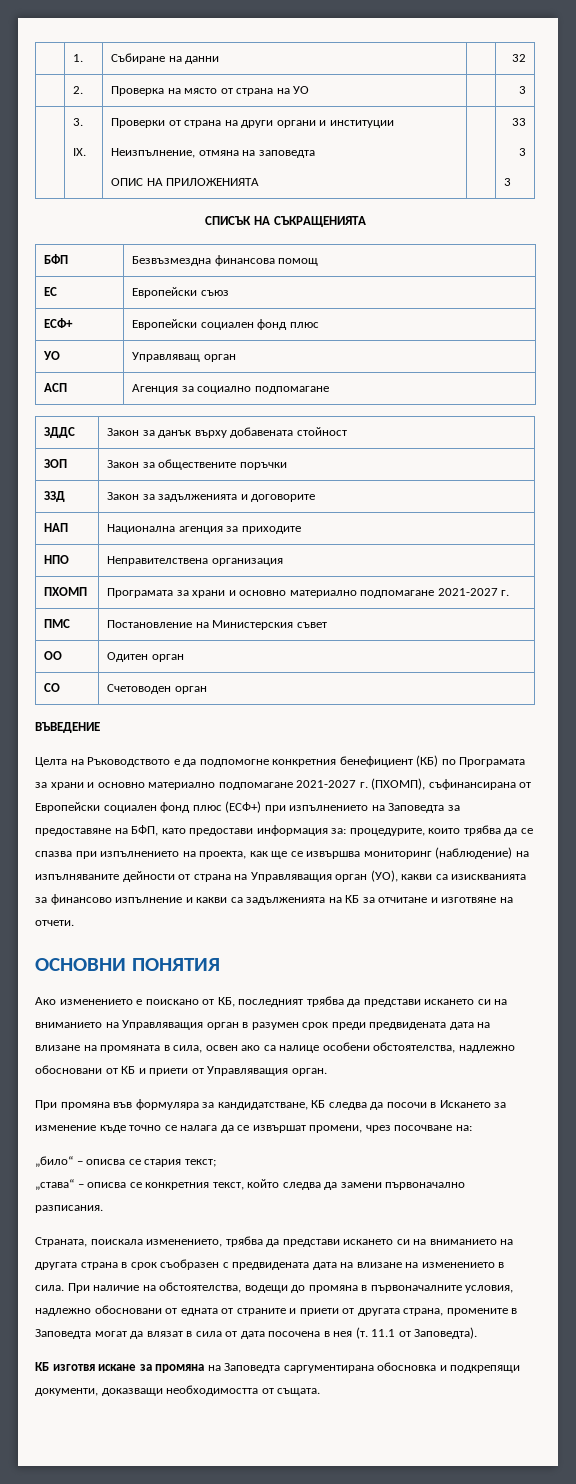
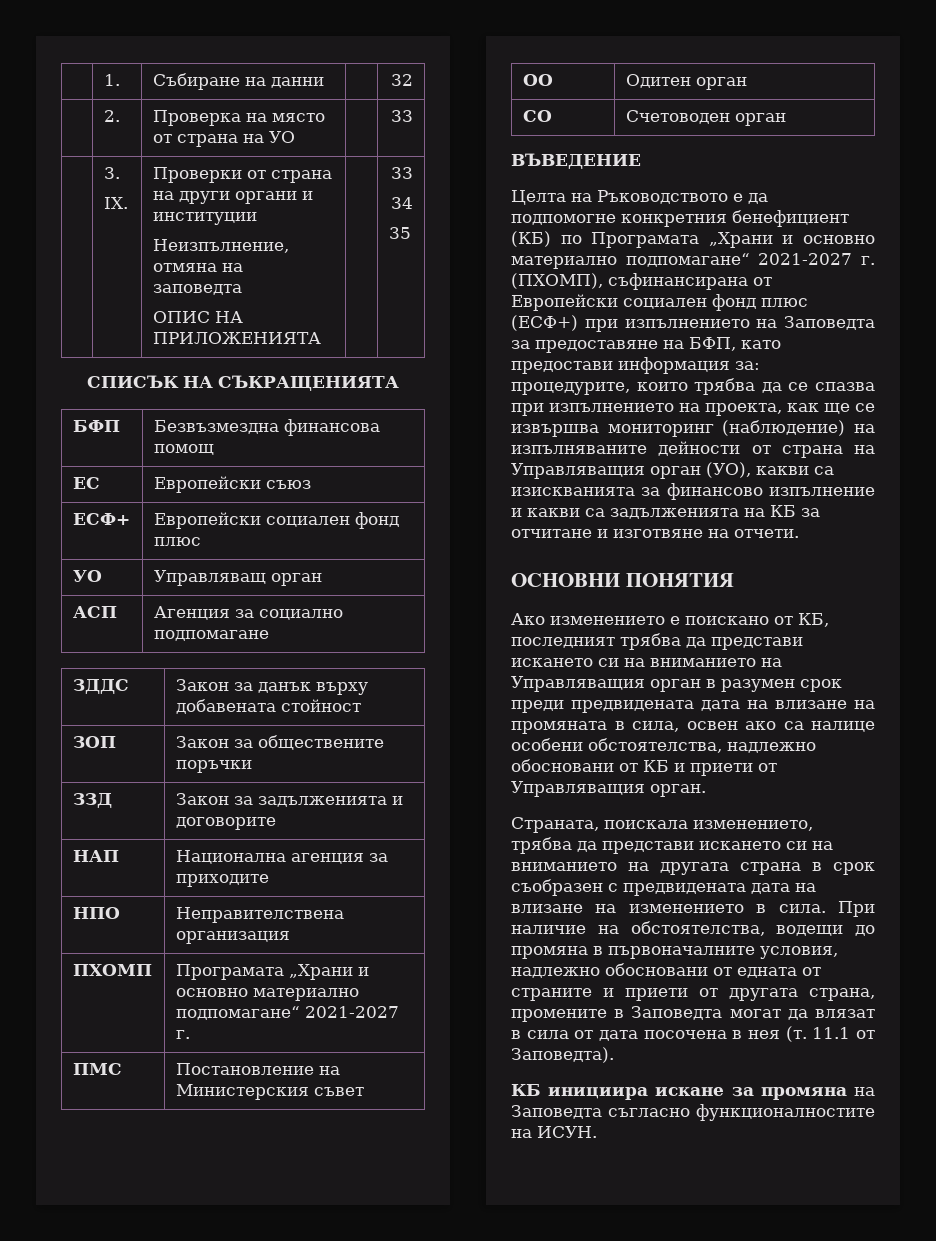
[518,86,526,94] 3 -> [391,110,414,122] 33
[518,148,526,156] [504,178,512,186] 3 // 3 -> [391,197,414,209] [388,227,411,239] 34 // 35
[176,590,435,598] за храни и основно материално подпомагане -> [288,964,369,980] [175,988,359,1001] [175,1006,300,1020] „Храни и основно материално подпомагане“
[35,782,293,790] за храни и основно материално подпомагане -> [708,232,875,248] [511,253,750,269] „Храни и основно материално подпомагане“
[35,1099,507,1110] [35,1125,472,1133] [35,1156,216,1167] [35,1179,466,1190] [35,1205,103,1213] // При промяна във формуляра за кандидатстване, КБ следва да посочи в Искането за изменение къде точно се налага да се извършат промени, чрез посочване на: // „било“ – описва се стария текст; // „става“ – описва се конкретния текст, който следва да замени първоначално разписания. -> (706, 790) none
[52,1364,95,1371] изготвя -> [548,1087,649,1100] инициира
[283,1362,521,1373] [35,1385,321,1396] саргументирана обосновка и подкрепящи документи, доказващи необходимостта от същата. -> [608,1104,875,1121] [511,1126,597,1138] съгласно функционалностите на ИСУН.

